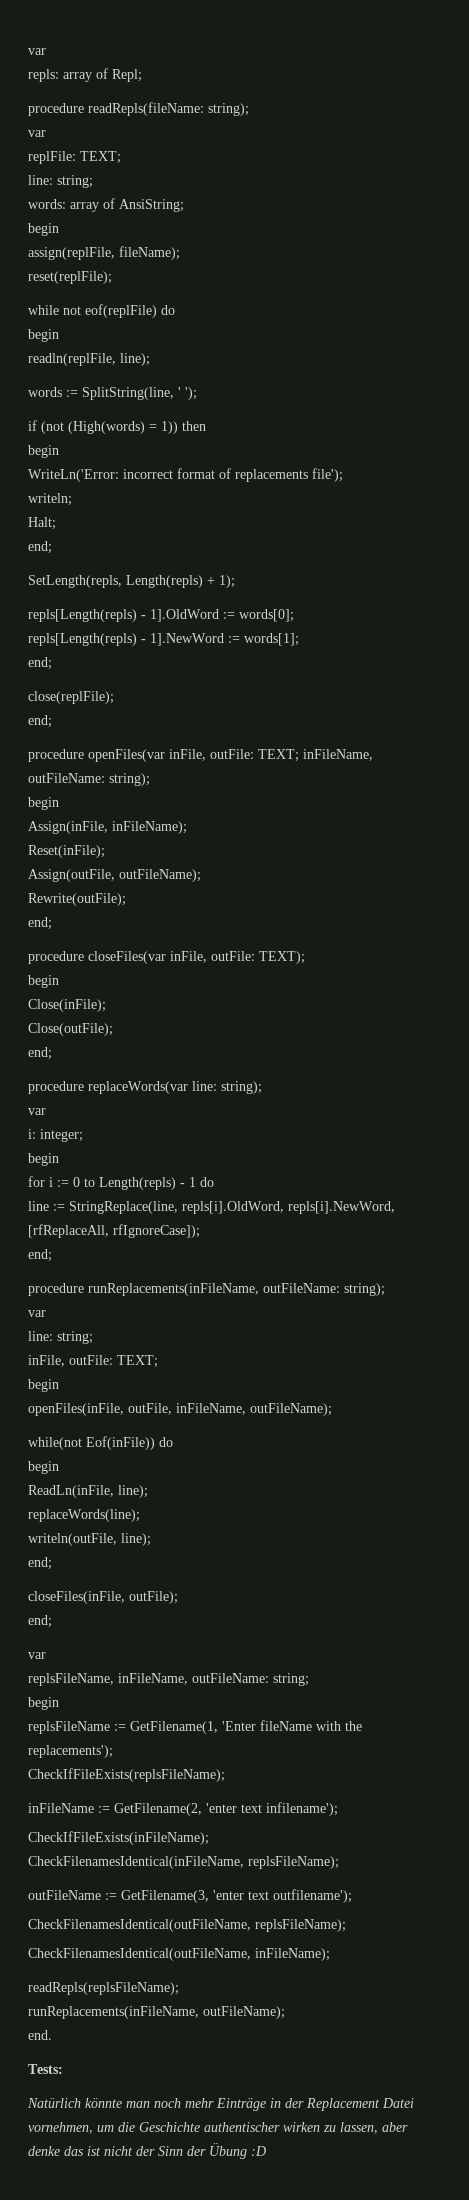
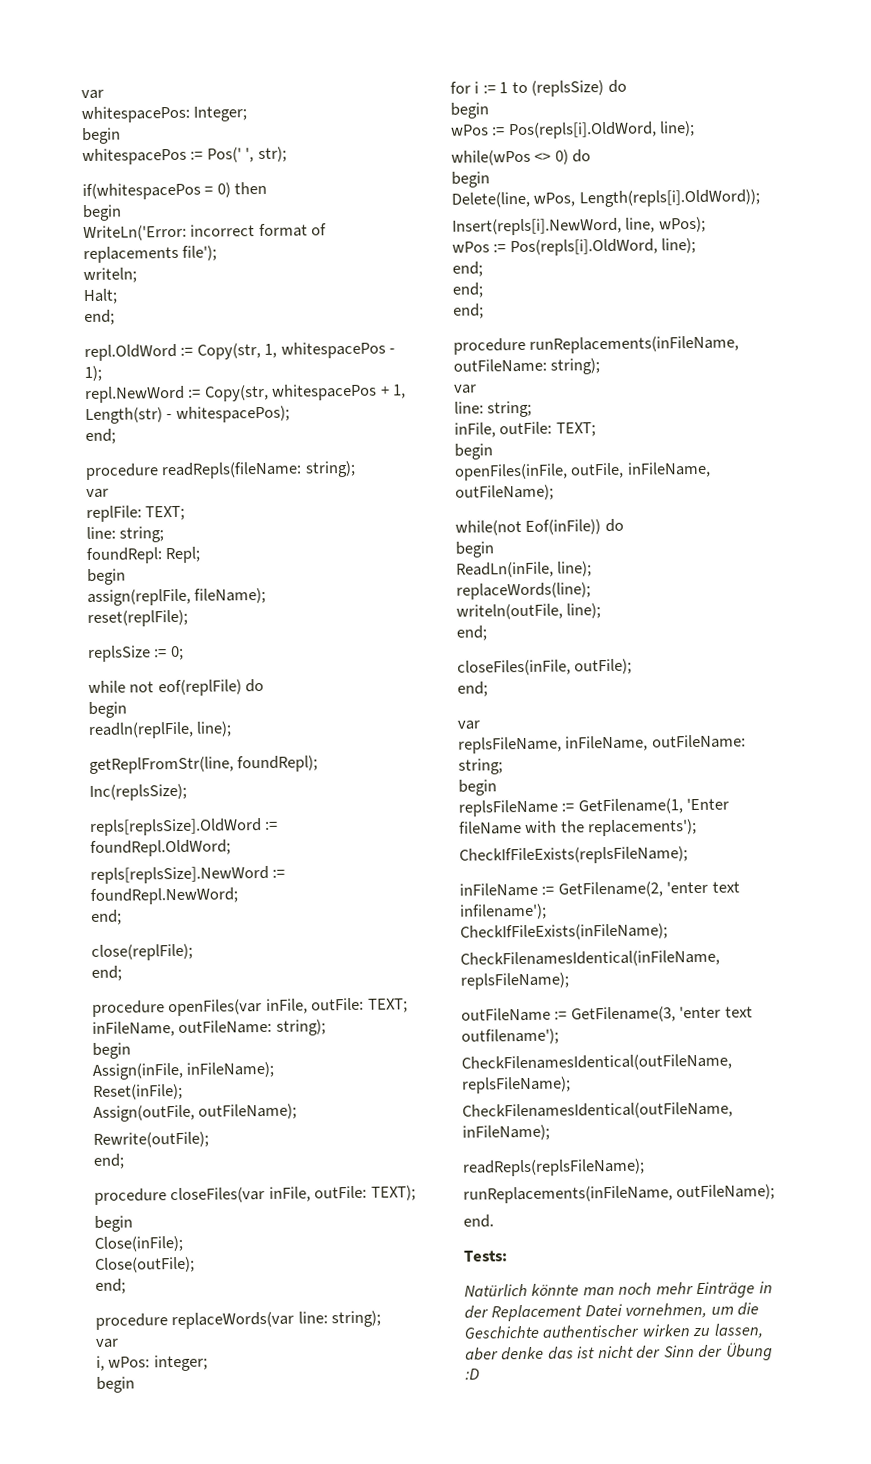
[28,48,46,55] [28,68,142,82] [28,102,249,116] [28,130,46,137] [28,151,121,164] [28,175,93,188] [28,198,184,212] [28,223,59,236] [28,246,180,260] [28,271,112,284] [28,304,175,318] [28,329,59,342] [28,353,150,366] [28,387,197,400] [28,420,178,434] var // repls: array of Repl; // procedure readRepls(fileName: string); // var // replFile: TEXT; // line: string; // words: array of AnsiString; // begin // assign(replFile, fileName); // reset(replFile); // while not eof(replFile) do // begin // readln(replFile, line); // words := SplitString(line, ' '); // if (not (High(words) = 1)) -> [81,89,104,100] [81,105,248,124] [82,127,121,145] [82,146,287,166] [82,182,231,201] var // whitespacePos: Integer; // begin // whitespacePos := Pos(' ', str); // if(whitespacePos = 0)
[28,575,235,588] [28,609,294,622] [28,633,299,646] SetLength(repls, Length(repls) + 1); // repls[Length(repls) - 1].OldWord := words[0]; // repls[Length(repls) - 1].NewWord := words[1]; -> [84,341,396,362] [84,365,102,382] [85,383,407,404] [85,405,290,425] [85,428,116,445] [85,460,356,481] [86,488,109,499] [86,505,186,523] [86,526,165,543] [86,546,202,565] [87,568,126,586] [87,587,267,606] [87,609,188,627] [87,645,184,662] [88,678,265,697] [88,701,127,718] [88,721,233,739] [89,755,319,774] [89,783,187,801] [89,818,279,836] [90,839,231,857] [90,865,286,884] [90,887,238,905] repl.OldWord := Copy(str, 1, whitespacePos - 1); // repl.NewWord := Copy(str, whitespacePos + 1, Length(str) - whitespacePos); // end; // procedure readRepls(fileName: string); // var // replFile: TEXT; // line: string; // foundRepl: Repl; // begin // assign(replFile, fileName); // reset(replFile); // replsSize := 0; // while not eof(replFile) do // begin // readln(replFile, line); // getReplFromStr(line, foundRepl); // Inc(replsSize); // repls[replsSize].OldWord := foundRepl.OldWord; // repls[replsSize].NewWord := foundRepl.NewWord;
[28,1129,36,1139] i: -> [96,1355,151,1371] i, wPos:
[73,1177,214,1190] [28,1201,395,1214] [28,1224,200,1238] 0 to Length(repls) - 1 do // line := StringReplace(line, repls[i].OldWord, repls[i].NewWord, [rfReplaceAll, rfIgnoreCase]); -> [499,79,627,97] [450,102,489,119] [451,120,696,140] [451,149,592,166] [451,171,490,188] [451,189,760,208] [452,216,706,236] [452,237,697,257] [452,261,483,277] [452,282,483,298] 1 to (replsSize) do // begin // wPos := Pos(repls[i].OldWord, line); // while(wPos <> 0) do // begin // Delete(line, wPos, Length(repls[i].OldWord)); // Insert(repls[i].NewWord, line, wPos); // wPos := Pos(repls[i].OldWord, line); // end; // end;

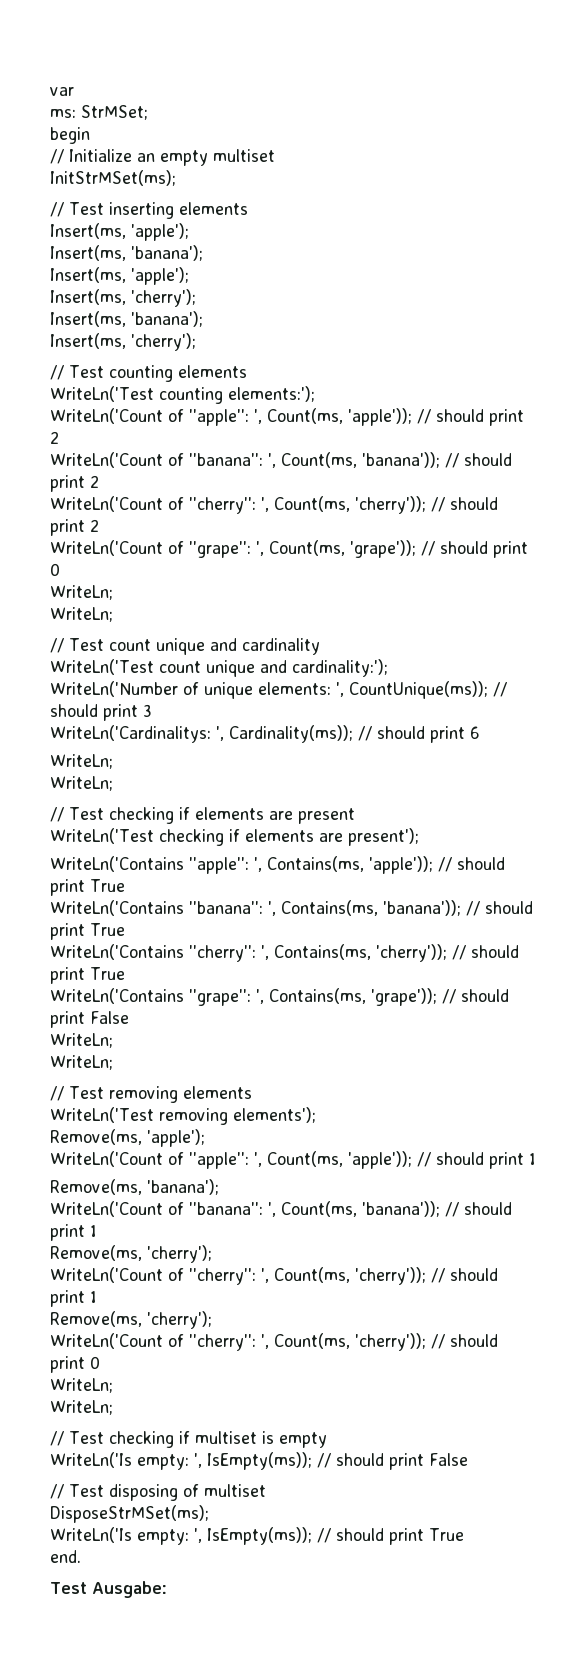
[81,89,104,100] [81,105,248,124] [82,127,121,145] [82,146,287,166] [82,181,268,201] [82,204,122,222] [83,223,328,242] [83,245,218,264] [83,267,137,284] [83,288,118,305] [84,309,115,326] [84,341,396,362] [84,365,102,382] [85,383,407,404] [85,405,290,425] [85,428,116,445] [85,460,356,481] [86,488,109,499] [86,505,186,523] [86,526,165,543] [86,546,202,565] [87,568,126,586] [87,587,267,606] [87,609,188,627] [87,645,184,662] [88,678,265,697] [88,701,127,718] [88,721,233,739] [89,755,319,774] [89,783,187,801] [89,818,279,836] [90,839,231,857] [90,865,286,884] [90,887,238,905] [91,909,122,925] [91,943,193,961] [91,965,122,981] [92,997,408,1017] [92,1019,326,1037] [92,1042,131,1059] [92,1061,275,1080] [93,1083,183,1100] [93,1103,298,1122] [93,1131,209,1148] [93,1153,125,1169] [94,1185,416,1205] [94,1215,133,1232] [94,1235,183,1252] [95,1256,195,1273] [95,1278,126,1294] [95,1310,382,1330] [95,1338,119,1348] [96,1354,208,1372] [96,1376,135,1393] [450,79,627,97] [450,102,489,119] [451,120,696,140] [451,149,592,166] [451,171,490,188] [451,189,760,208] [452,216,706,236] [452,237,697,257] [452,261,483,277] [452,282,483,298] [453,303,484,319] [453,335,740,355] [453,358,601,375] [454,384,477,394] [454,400,533,418] [454,421,596,438] [454,443,493,460] [454,461,711,481] [455,484,554,501] [455,518,624,536] [455,541,494,558] [456,561,593,578] [456,582,591,600] [456,603,602,620] [456,625,487,641] [457,658,633,676] [457,681,488,697] [457,720,480,730] [458,734,746,754] [458,758,503,775] [458,779,497,796] [458,797,730,817] [459,818,698,837] [459,846,688,865] [459,880,740,898] [459,903,547,920] [460,923,668,941] [460,949,720,968] [460,972,569,990] [461,1005,753,1023] [461,1028,559,1045] [461,1053,732,1072] [461,1076,571,1094] [462,1101,733,1120] [462,1124,550,1141] [462,1158,645,1177] [463,1184,776,1204] [463,1214,494,1228] [463,1250,508,1262] [464,1281,773,1299] [464,1302,760,1322] [464,1323,764,1339] [465,1342,773,1361] [465,1368,480,1380] var // whitespacePos: Integer; // begin // whitespacePos := Pos(' ', str); // if(whitespacePos = 0) then // begin // WriteLn('Error: incorrect format of replacements file'); // writeln; // Halt; // end; // repl.OldWord := Copy(str, 1, whitespacePos - 1); // repl.NewWord := Copy(str, whitespacePos + 1, Length(str) - whitespacePos); // end; // procedure readRepls(fileName: string); // var // replFile: TEXT; // line: string; // foundRepl: Repl; // begin // assign(replFile, fileName); // reset(replFile); // replsSize := 0; // while not eof(replFile) do // begin // readln(replFile, line); // getReplFromStr(line, foundRepl); // Inc(replsSize); // repls[replsSize].OldWord := foundRepl.OldWord; // repls[replsSize].NewWord := foundRepl.NewWord; // end; // close(replFile); // end; // procedure openFiles(var inFile, outFile: TEXT; inFileName, outFileName: string); // begin // Assign(inFile, inFileName); // Reset(inFile); // Assign(outFile, outFileName); // Rewrite(outFile); // end; // procedure closeFiles(var inFile, outFile: TEXT); // begin // Close(inFile); // Close(outFile); // end; // procedure replaceWords(var line: string); // var // i, wPos: integer; // begin // for i := 1 to (replsSize) do // begin // wPos := Pos(repls[i].OldWord, line); // while(wPos <> 0) do // begin // Delete(line, wPos, Length(repls[i].OldWord)); // Insert(repls[i].NewWord, line, wPos); // wPos := Pos(repls[i].OldWord, line); // end; // end; // end; // procedure runReplacements(inFileName, outFileName: string); // var // line: string; // inFile, outFile: TEXT; // begin // openFiles(inFile, outFile, inFileName, outFileName); // while(not Eof(inFile)) do // begin // ReadLn(inFile, line); // replaceWords(line); // writeln(outFile, line); // end; // closeFiles(inFile, outFile); // end; // var // replsFileName, inFileName, outFileName: string; // begin // replsFileName := GetFilename(1, 'Enter fileName with the replacements'); // CheckIfFileExists(replsFileName); // inFileName := GetFilename(2, 'enter text infilename'); // CheckIfFileExists(inFileName); // CheckFilenamesIdentical(inFileName, replsFileName); // outFileName := GetFilename(3, 'enter text outfilename'); // CheckFilenamesIdentical(outFileName, replsFileName); // CheckFilenamesIdentical(outFileName, inFileName); // readRepls(replsFileName); // runReplacements(inFileName, outFileName); // end. // Tests: // Natürlich könnte man noch mehr Einträge in der Replacement Datei vornehmen, um die Geschichte authentischer wirken zu lassen, aber denke das ist nicht der Sinn der Übung :D -> [50,87,74,96] [50,105,148,120] [50,127,90,144] [50,149,275,166] [50,170,176,186] [50,202,248,219] [50,223,189,241] [50,245,203,261] [50,267,189,285] [50,289,196,307] [50,311,203,327] [50,333,196,351] [50,365,247,382] [50,386,315,404] [50,408,524,426] [50,431,59,444] [50,452,512,468] [50,475,99,492] [50,496,498,514] [50,519,99,536] [50,540,528,558] [50,563,60,576] [50,585,113,600] [50,607,113,622] [50,638,320,655] [50,659,388,677] [50,681,507,699] [50,704,152,721] [50,725,480,743] [50,754,113,769] [50,776,113,791] [50,807,355,824] [50,828,419,846] [50,856,505,874] [50,879,125,896] [50,900,533,916] [50,923,125,940] [50,944,519,962] [50,967,125,984] [50,988,509,1006] [50,1011,129,1028] [50,1033,113,1048] [50,1055,113,1070] [50,1086,252,1103] [50,1107,316,1125] [50,1129,205,1147] [50,1151,536,1169] [50,1179,219,1195] [50,1201,512,1217] [50,1224,97,1241] [50,1245,212,1263] [50,1267,498,1285] [50,1290,97,1307] [50,1311,212,1329] [50,1333,498,1351] [50,1356,100,1373] [50,1378,113,1393] [50,1400,113,1415] [50,1431,327,1448] [50,1452,468,1470] [50,1484,266,1501] [50,1505,209,1523] [50,1527,464,1545] [50,1550,81,1563] [50,1581,167,1598] var // ms: StrMSet; // begin // // Initialize an empty multiset // InitStrMSet(ms); // // Test inserting elements // Insert(ms, 'apple'); // Insert(ms, 'banana'); // Insert(ms, 'apple'); // Insert(ms, 'cherry'); // Insert(ms, 'banana'); // Insert(ms, 'cherry'); // // Test counting elements // WriteLn('Test counting elements:'); // WriteLn('Count of ''apple'': ', Count(ms, 'apple')); // should print 2 // WriteLn('Count of ''banana'': ', Count(ms, 'banana')); // should print 2 // WriteLn('Count of ''cherry'': ', Count(ms, 'cherry')); // should print 2 // WriteLn('Count of ''grape'': ', Count(ms, 'grape')); // should print 0 // WriteLn; // WriteLn; // // Test count unique and cardinality // WriteLn('Test count unique and cardinality:'); // WriteLn('Number of unique elements: ', CountUnique(ms)); // should print 3 // WriteLn('Cardinalitys: ', Cardinality(ms)); // should print 6 // WriteLn; // WriteLn; // // Test checking if elements are present // WriteLn('Test checking if elements are present'); // WriteLn('Contains ''apple'': ', Contains(ms, 'apple')); // should print True // WriteLn('Contains ''banana'': ', Contains(ms, 'banana')); // should print True // WriteLn('Contains ''cherry'': ', Contains(ms, 'cherry')); // should print True // WriteLn('Contains ''grape'': ', Contains(ms, 'grape')); // should print False // WriteLn; // WriteLn; // // Test removing elements // WriteLn('Test removing elements'); // Remove(ms, 'apple'); // WriteLn('Count of ''apple'': ', Count(ms, 'apple')); // should print 1 // Remove(ms, 'banana'); // WriteLn('Count of ''banana'': ', Count(ms, 'banana')); // should print 1 // Remove(ms, 'cherry'); // WriteLn('Count of ''cherry'': ', Count(ms, 'cherry')); // should print 1 // Remove(ms, 'cherry'); // WriteLn('Count of ''cherry'': ', Count(ms, 'cherry')); // should print 0 // WriteLn; // WriteLn; // // Test checking if multiset is empty // WriteLn('Is empty: ', IsEmpty(ms)); // should print False // // Test disposing of multiset // DisposeStrMSet(ms); // WriteLn('Is empty: ', IsEmpty(ms)); // should print True // end. // Test Ausgabe:

